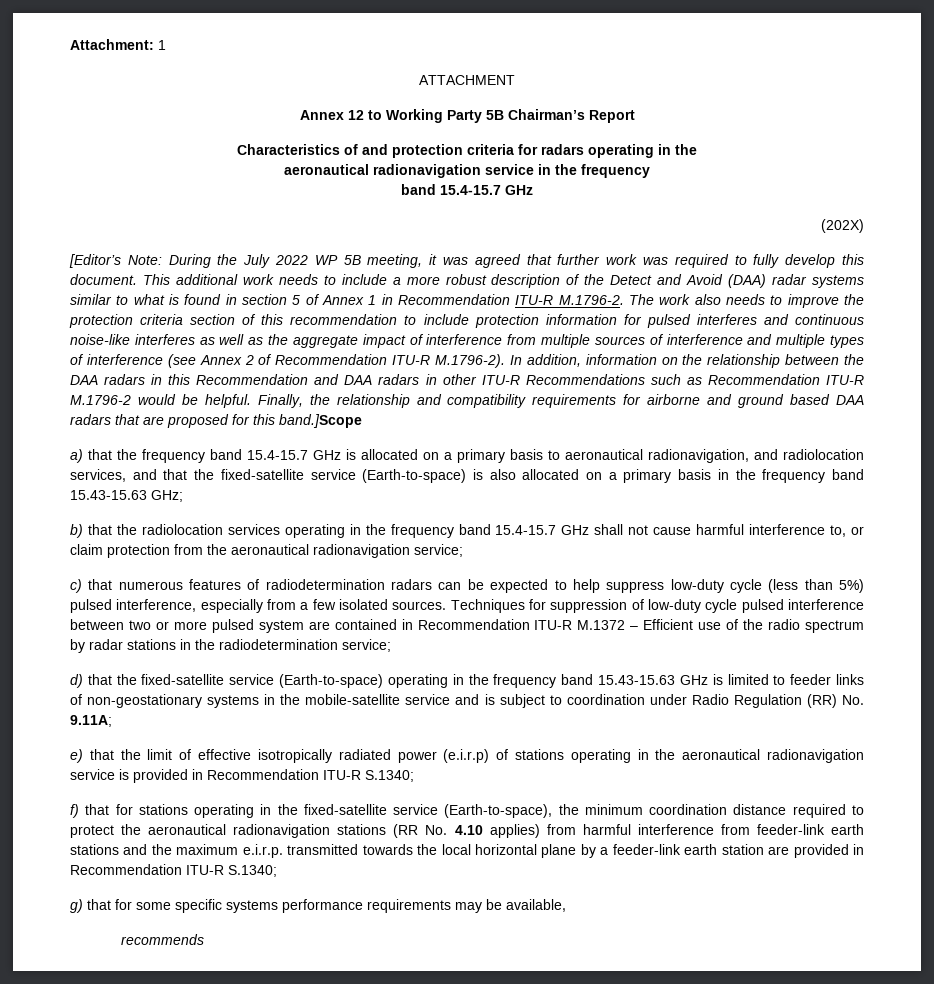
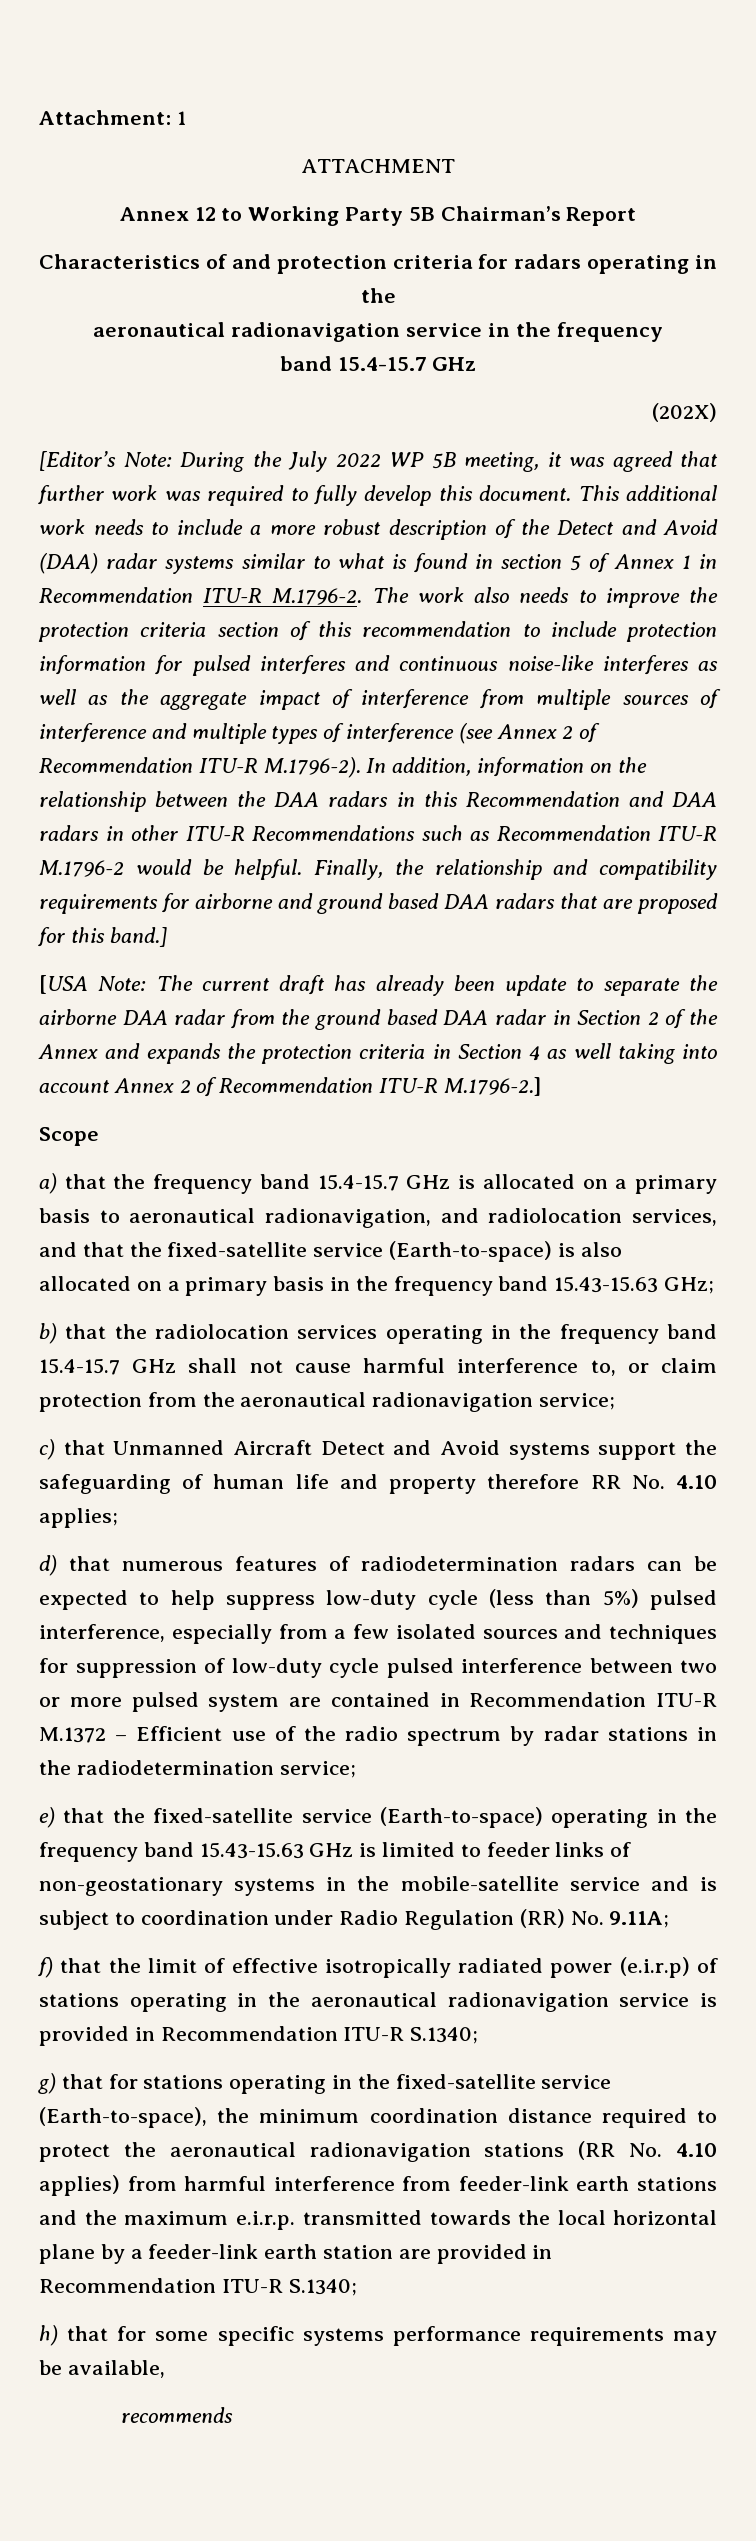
[279,414,362,428] band.]Scope -> [109,927,167,947] [39,975,718,996] [39,1009,719,1030] [38,1043,717,1064] [39,1077,541,1097] [39,1127,99,1146] band.] // [USA Note: The current draft has already been update to separate the airborne DAA radar from the ground based DAA radar in Section 2 of the Annex and expands the protection criteria in Section 4 as well taking into account Annex 2 of Recommendation ITU-R M.1796-2.] // Scope
(113, 584) none -> [113,1440,717,1460] [39,1474,717,1494] [39,1508,118,1528] [39,1555,110,1576] Unmanned Aircraft Detect and Avoid systems support the safeguarding of human life and property therefore RR No. 4.10 applies; // d) that
[392,599,525,613] sources. Techniques -> [482,1624,717,1644] sources and techniques
[70,674,83,688] d) -> [39,1807,55,1828] e)
[70,749,83,763] e) -> [38,1957,53,1978] f)
[70,804,79,818] f) -> [38,2073,56,2094] g)
[70,899,83,913] g) -> [39,2325,58,2346] h)

